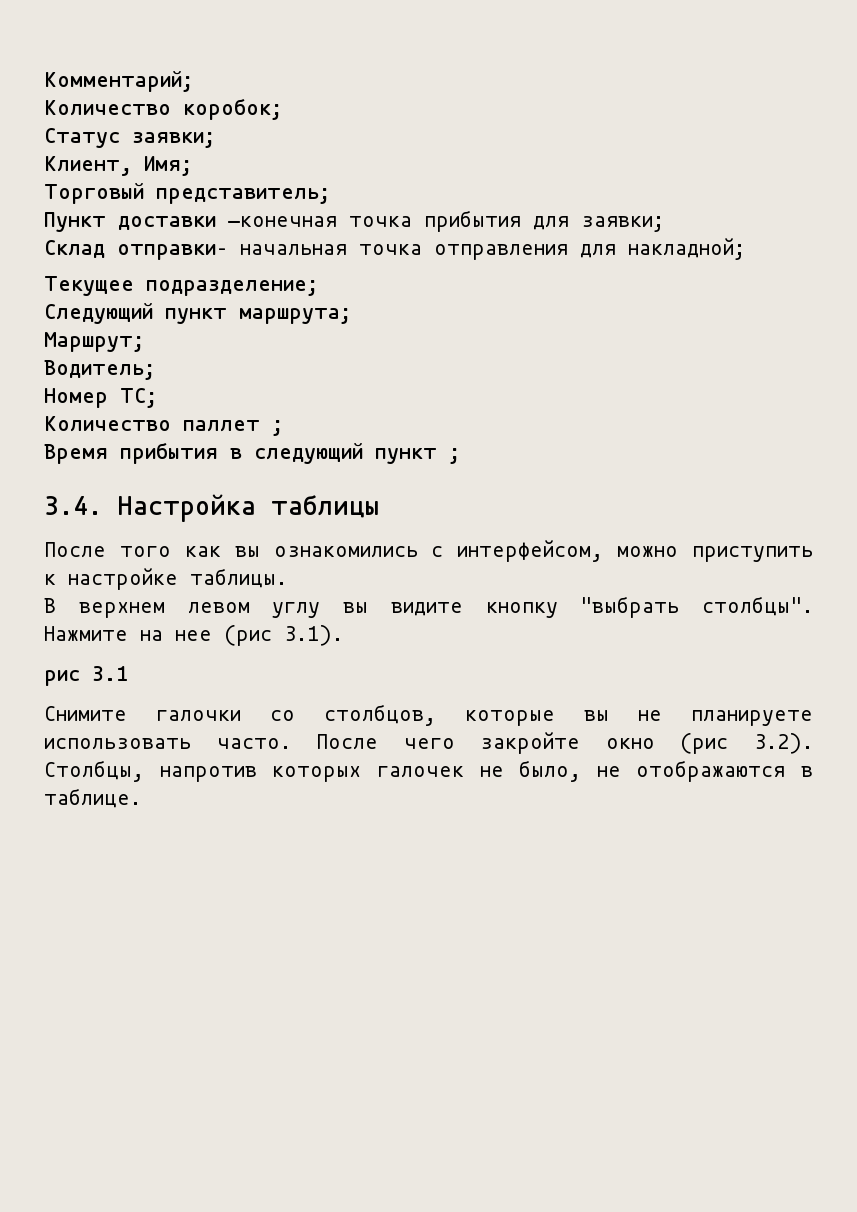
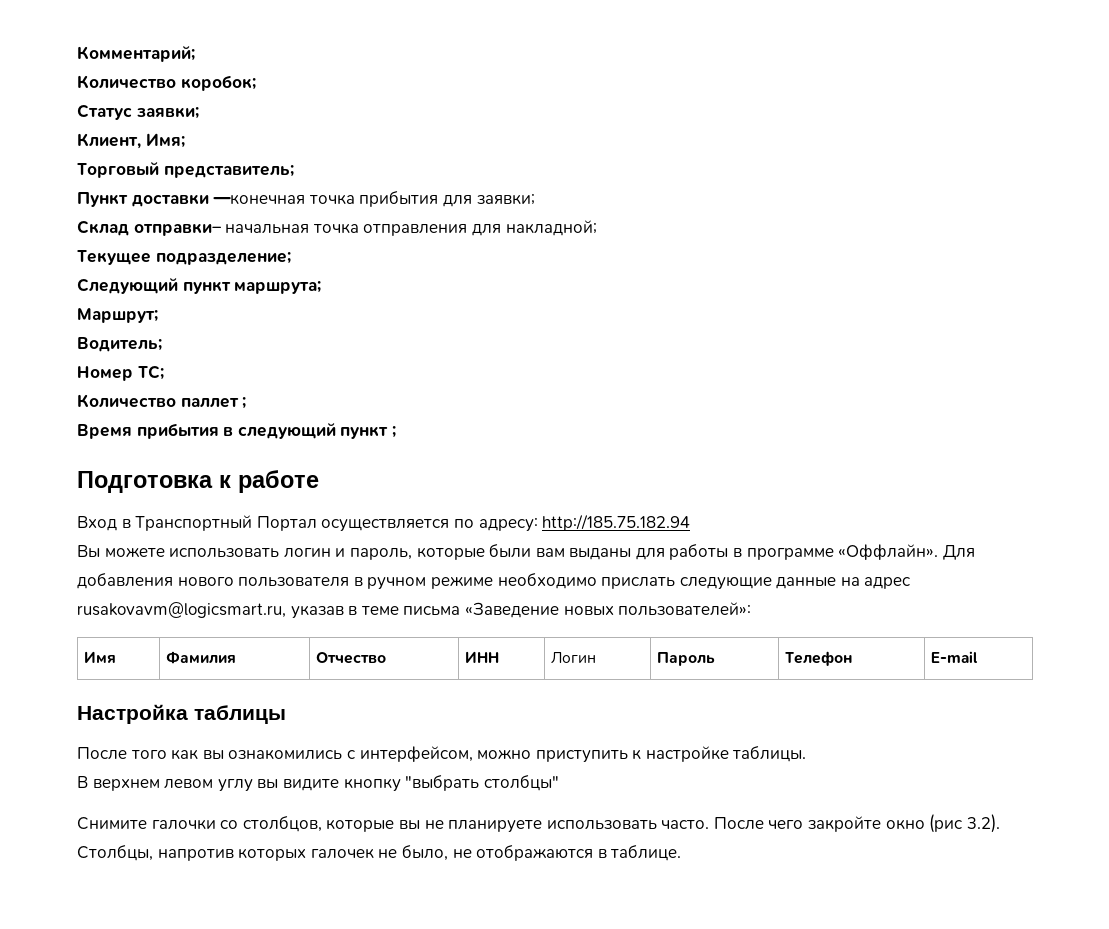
[44,496,102,515] 3.4. -> [77,470,319,493] [77,514,691,532] [77,544,975,560] [77,573,912,590] [77,602,752,619] [84,651,117,664] [166,651,237,664] [316,652,387,664] [465,651,500,663] [551,652,597,664] [657,652,716,666] [785,651,854,666] [931,651,979,663] Подготовка к работе // Вход в Транспортный Портал осуществляется по адресу: http://185.75.182.94 // Вы можете использовать логин и пароль, которые были вам выданы для работы в программе «Оффлайн». Для добавления нового пользователя в ручном режиме необходимо прислать следующие данные на адрес rusakovavm@logicsmart.ru, указав в теме письма «Заведение новых пользователей»: // Имя | Фамилия | Отчество | ИНН | Логин | Пароль | Телефон | E-mail //
[702,596,813,616] [44,625,343,646] [44,666,128,686] столбцы". Нажмите на нее (рис 3.1). // рис 3.1 -> [483,775,559,791] столбцы"

